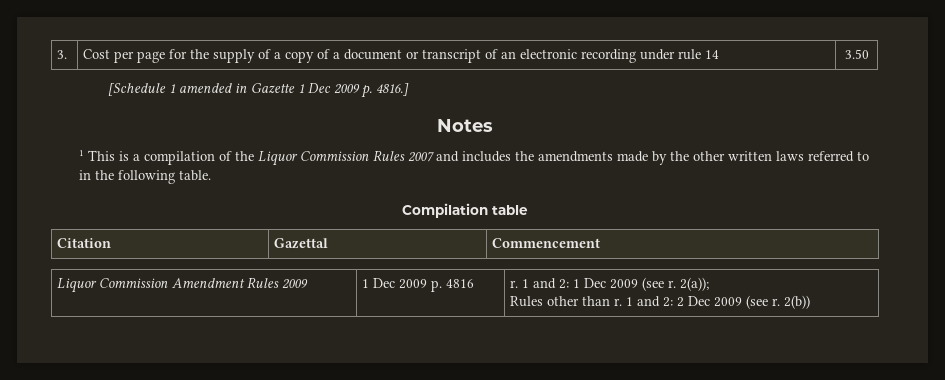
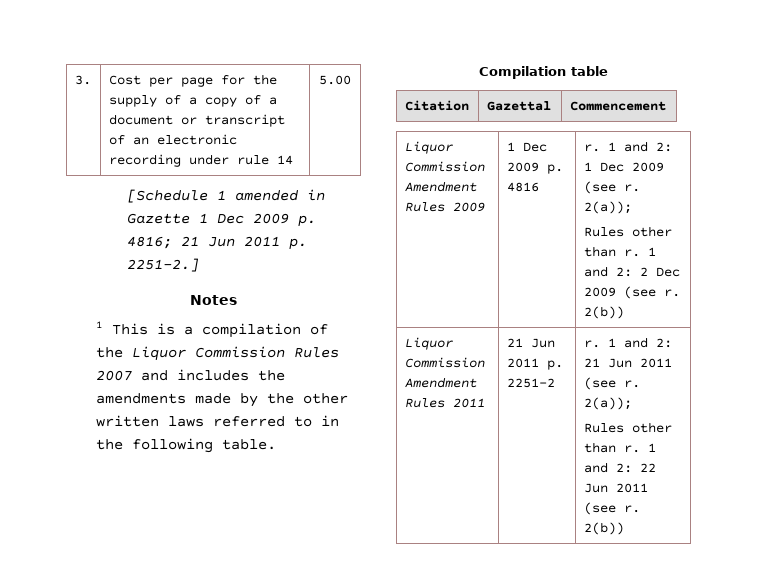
[844,49,869,59] 3.50 -> [319,75,351,85] 5.00
[375,83,409,96] 4816.] -> [126,236,307,250] [126,258,199,272] 4816; 21 Jun 2011 p. 2251-2.]
(811, 302) none -> [404,337,453,350] [404,357,485,368] [404,377,477,388] [404,398,485,408] [506,338,555,348] [506,358,563,370] [506,378,555,388] [583,337,672,348] [583,358,672,368] [583,377,640,390] [583,397,632,410] [583,422,672,433] [583,442,656,453] [583,462,656,473] [583,483,648,493] [583,502,640,515] [583,522,624,535] // Liquor Commission Amendment Rules 2011 | 21 Jun 2011 p. 2251-2 | r. 1 and 2: 21 Jun 2011 (see r. 2(a)); // Rules other than r. 1 and 2: 22 Jun 2011 (see r. 2(b))

